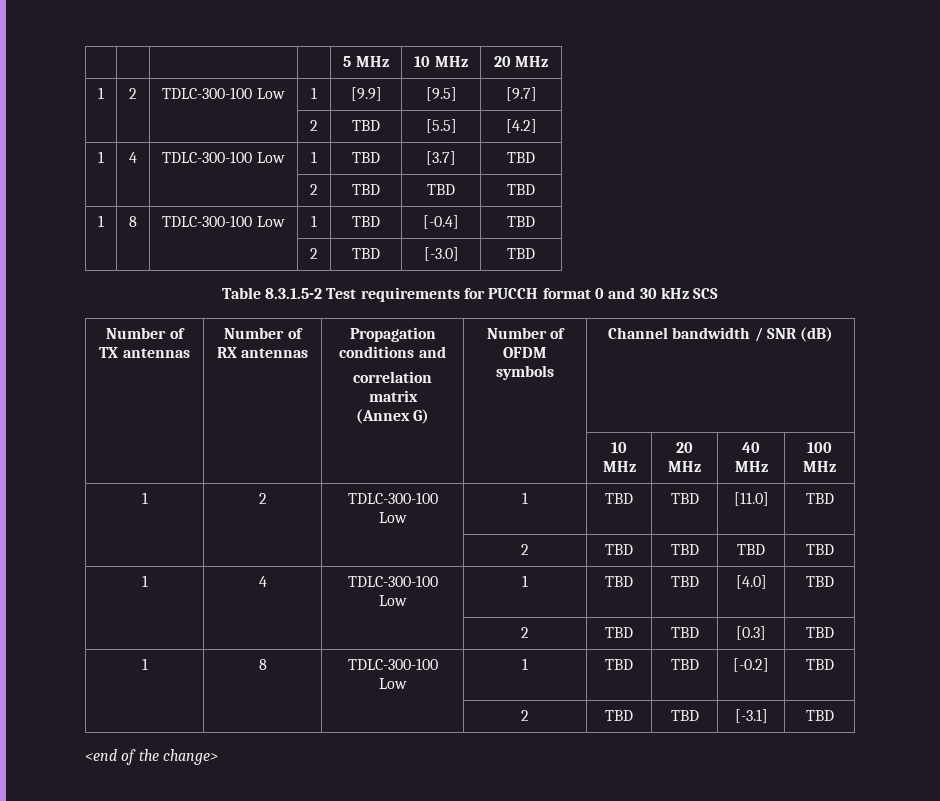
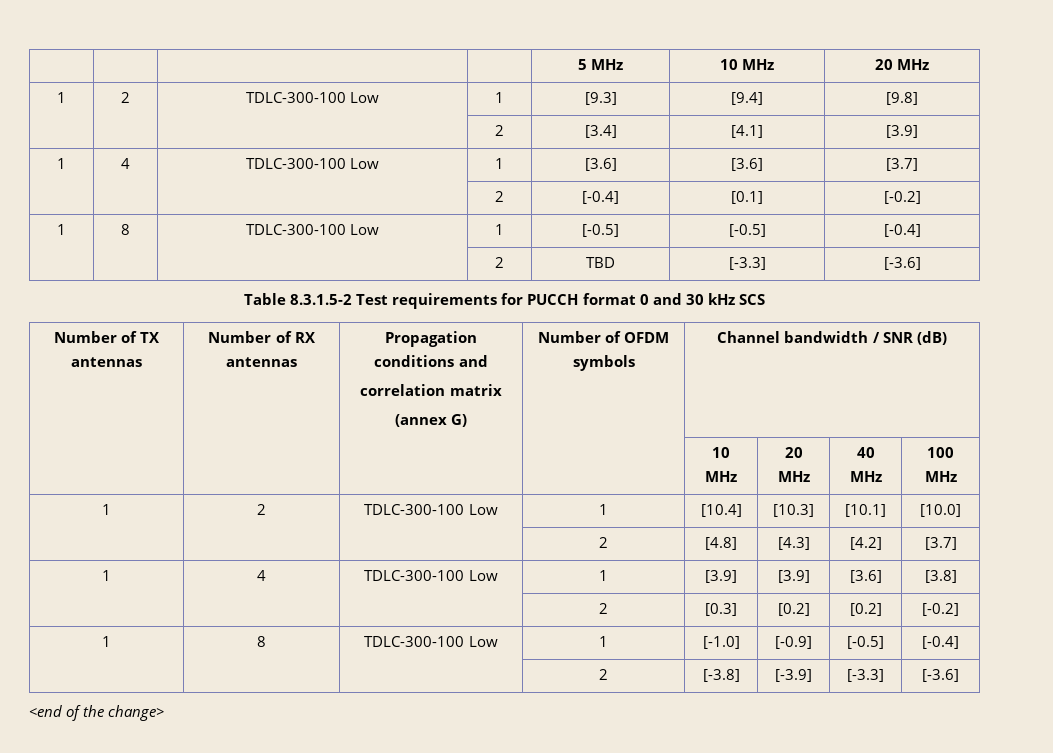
[350,87,382,101] [425,87,457,101] [505,87,537,101] [310,120,318,131] [352,120,380,131] [425,119,457,133] [505,119,537,133] [98,151,104,163] [129,152,137,163] [162,151,285,163] [311,151,317,163] [352,152,380,163] [426,151,457,165] [507,152,535,163] [310,184,318,195] [352,184,380,195] [427,184,456,195] [507,184,535,195] [98,215,104,227] [129,216,137,227] [162,215,285,227] [311,215,317,227] [352,216,380,227] [423,215,460,229] [507,216,535,227] [310,248,318,259] [352,248,380,259] [423,247,459,261] [507,248,535,259] [9.9] | [9.5] | [9.7] // | | | 2 | TBD | [5.5] | [4.2] // 1 | 4 | TDLC-300-100 Low | 1 | TBD | [3.7] | TBD // | | | 2 | TBD | TBD | TBD // 1 | 8 | TDLC-300-100 Low | 1 | TBD | [-0.4] | TBD // | | | 2 | TBD | [-3.0] | TBD -> [584,92,617,105] [731,92,763,105] [886,92,918,105] [495,125,504,136] [584,125,617,138] [731,125,763,138] [886,125,918,138] [57,158,66,169] [121,158,130,169] [245,158,380,169] [495,158,504,169] [584,158,617,171] [731,158,763,171] [886,158,918,171] [495,191,504,202] [582,191,619,204] [731,191,763,204] [883,191,921,204] [57,224,66,235] [121,224,130,235] [245,224,380,235] [495,224,504,235] [582,224,619,237] [728,224,766,237] [883,224,921,237] [495,257,504,268] [586,257,615,268] [728,257,766,270] [883,257,921,270] [9.3] | [9.4] | [9.8] // | | | 2 | [3.4] | [4.1] | [3.9] // 1 | 4 | TDLC-300-100 Low | 1 | [3.6] | [3.6] | [3.7] // | | | 2 | [-0.4] | [0.1] | [-0.2] // 1 | 8 | TDLC-300-100 Low | 1 | [-0.5] | [-0.5] | [-0.4] // | | | 2 | TBD | [-3.3] | [-3.6]
[355,409,410,424] (Annex -> [394,414,447,427] (annex
[605,493,633,504] [670,493,699,504] [733,492,769,506] [805,493,834,504] [521,544,529,555] [605,544,633,555] [670,544,699,555] [737,544,765,555] [805,544,834,555] [141,575,148,587] [258,576,267,587] [347,575,438,587] [378,595,407,606] [522,575,528,587] [605,576,633,587] [670,576,699,587] [735,575,767,589] [805,576,834,587] [521,627,529,638] [605,627,633,638] [670,627,699,638] TBD | TBD | [11.0] | TBD // | | | 2 | TBD | TBD | TBD | TBD // 1 | 4 | TDLC-300-100 Low | 1 | TBD | TBD | [4.0] | TBD // | | | 2 | TBD | TBD -> [700,504,742,517] [773,504,814,517] [845,504,886,517] [920,504,961,517] [599,537,608,548] [705,537,737,550] [777,537,810,550] [849,537,882,550] [924,537,957,550] [102,570,111,581] [257,570,266,581] [364,570,498,581] [599,570,608,581] [705,570,737,583] [777,570,810,583] [849,570,882,583] [924,570,957,583] [599,603,608,614] [10.4] | [10.3] | [10.1] | [10.0] // | | | 2 | [4.8] | [4.3] | [4.2] | [3.7] // 1 | 4 | TDLC-300-100 Low | 1 | [3.9] | [3.9] | [3.6] | [3.8] // | | | 2
[805,627,834,638] [141,658,148,670] [258,659,267,670] [347,658,438,670] [378,678,407,689] [522,658,528,670] [605,659,633,670] [670,659,699,670] [733,658,769,672] [805,659,834,670] [521,710,529,721] [605,710,633,721] [670,710,699,721] [734,709,768,723] [805,710,834,721] TBD // 1 | 8 | TDLC-300-100 Low | 1 | TBD | TBD | [-0.2] | TBD // | | | 2 | TBD | TBD | [-3.1] | TBD -> [777,603,810,616] [849,603,882,616] [922,603,959,616] [102,636,111,647] [257,636,266,647] [364,636,498,647] [599,636,608,647] [702,636,740,649] [775,636,812,649] [847,636,884,649] [922,636,959,649] [599,669,608,680] [702,669,740,682] [775,669,812,682] [847,669,884,682] [922,669,959,682] [0.2] | [0.2] | [-0.2] // 1 | 8 | TDLC-300-100 Low | 1 | [-1.0] | [-0.9] | [-0.5] | [-0.4] // | | | 2 | [-3.8] | [-3.9] | [-3.3] | [-3.6]

